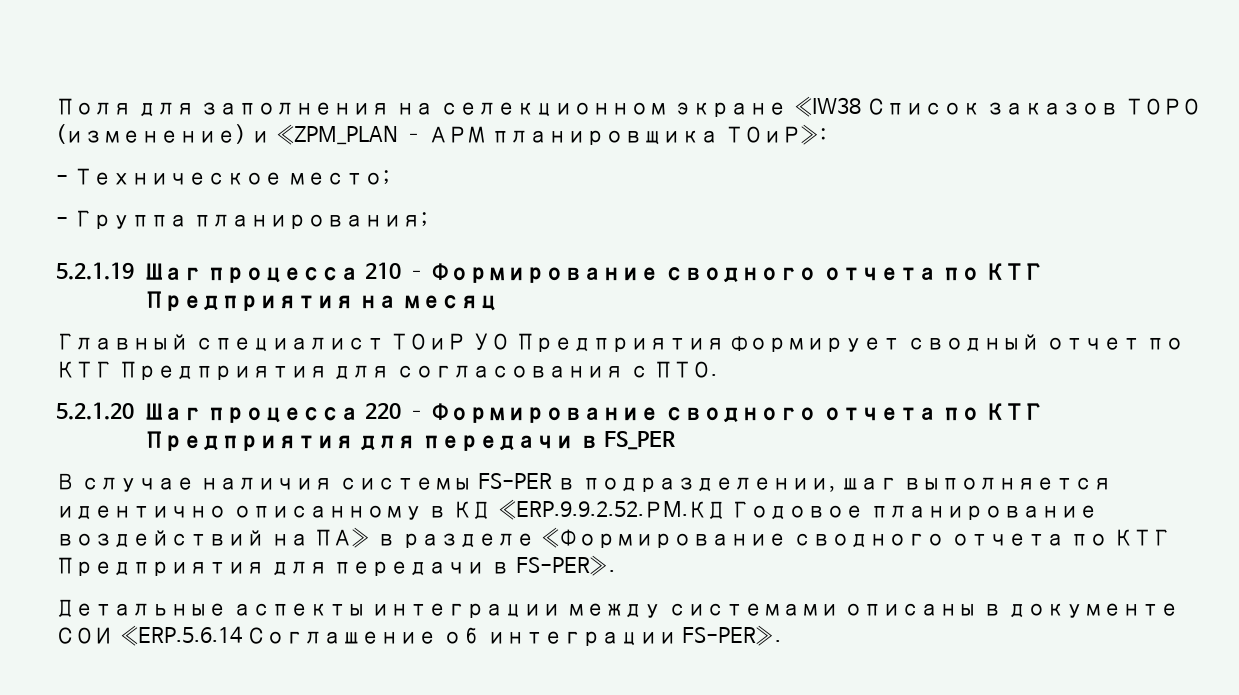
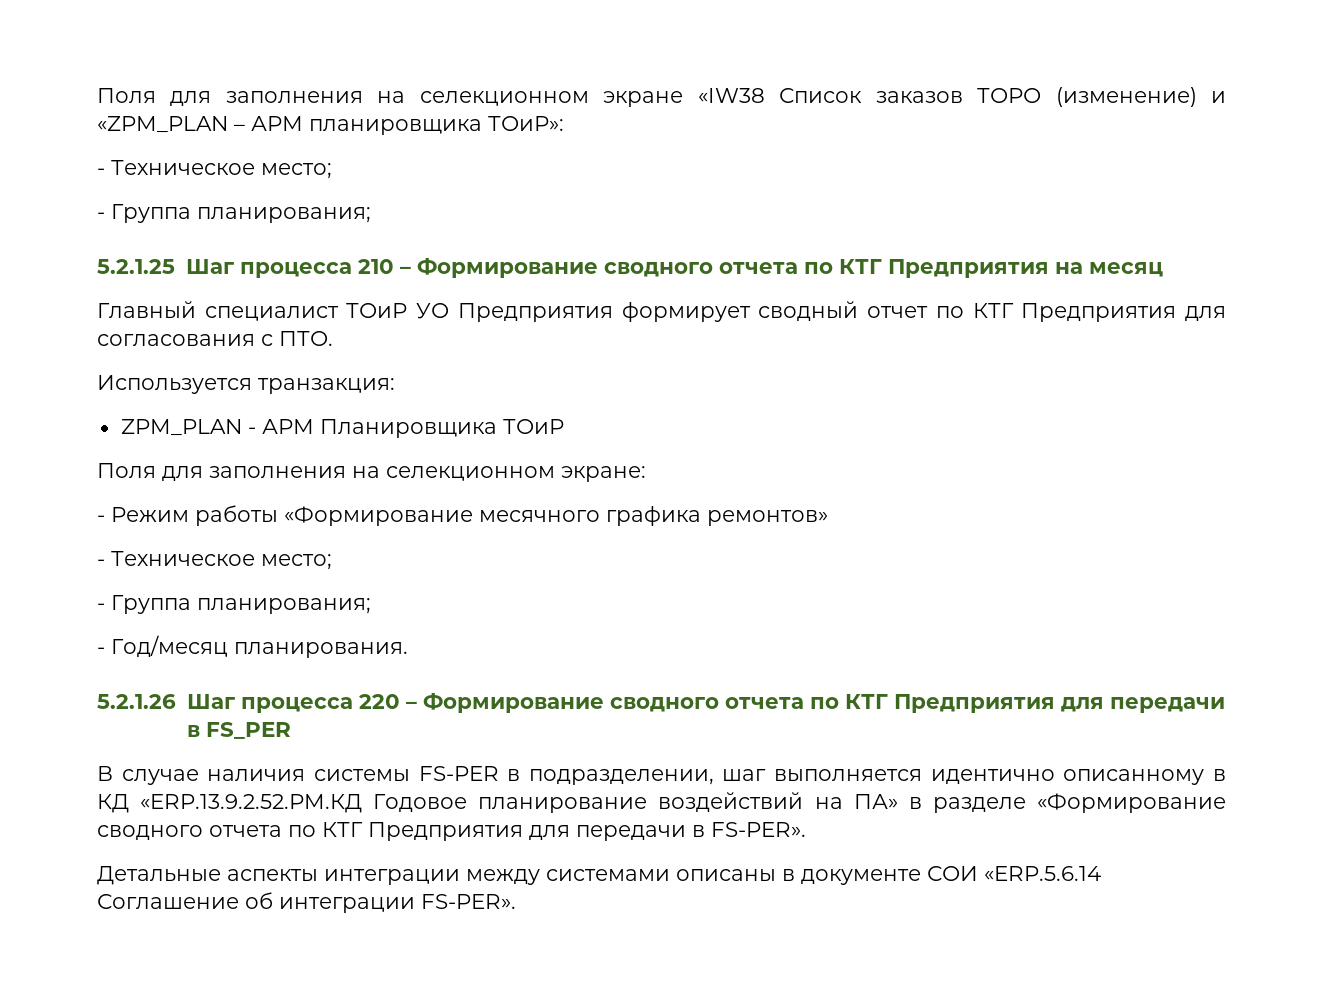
[56,262,134,280] 5.2.1.19 -> [97,259,175,274] 5.2.1.25
[56,402,134,420] 5.2.1.20 -> [97,375,395,394] [120,419,564,438] [97,463,646,482] [97,505,828,526] [97,551,332,570] [97,595,371,614] [97,635,408,658] [97,694,176,709] Используется транзакция: // ZPM_PLAN - АРМ Планировщика ТОиР // Поля для заполнения на селекционном экране: // - Режим работы «Формирование месячного графика ремонтов» // - Техническое место; // - Группа планирования; // - Год/месяц планирования. // 5.2.1.26
[496,499,726,520] «ERP.9.9.2.52.РM.КД -> [140,794,363,813] «ERP.13.9.2.52.РM.КД

